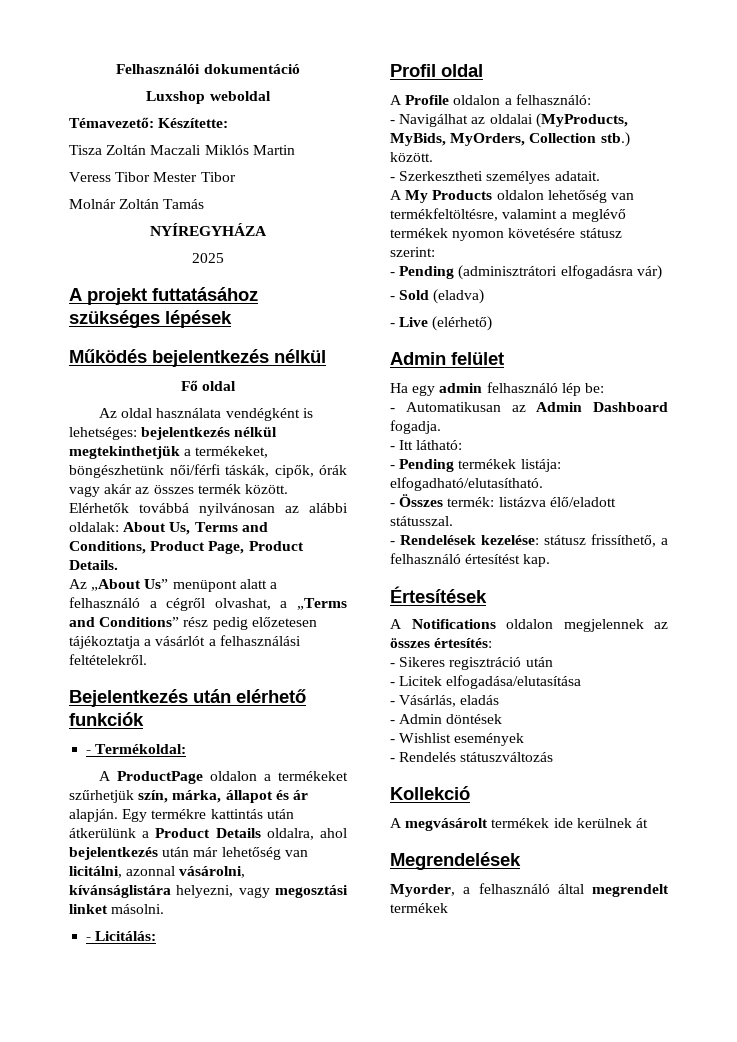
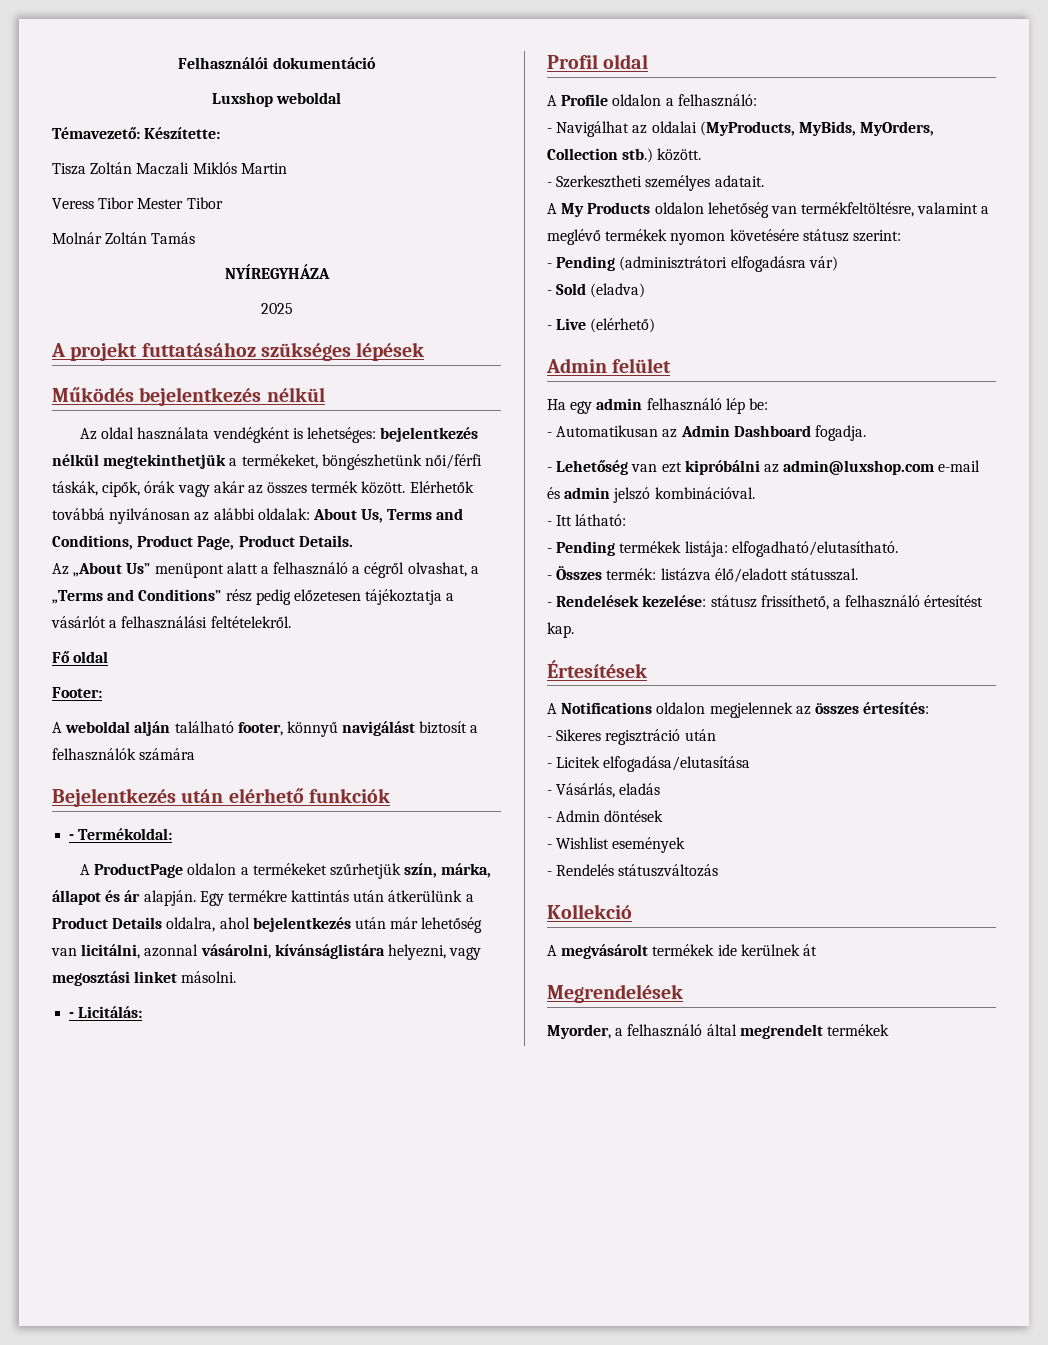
[180,380,237,391] // Fő oldal -> (325, 394) none
(147, 659) none -> [52,651,109,663] [52,687,102,698] [52,721,479,737] [52,748,196,761] // Fő oldal // Footer: // A weboldal alján található footer, könnyű navigálást biztosít a felhasználók számára
(441, 427) none -> [547,460,981,475] [547,487,755,503] // - Lehetőség van ezt kipróbálni az admin@luxshop.com e-mail és admin jelszó kombinációval.

